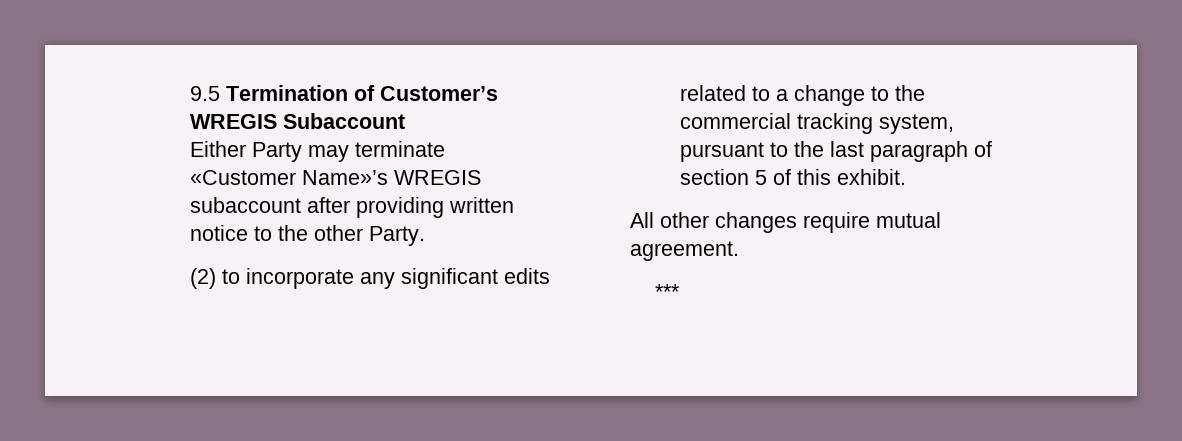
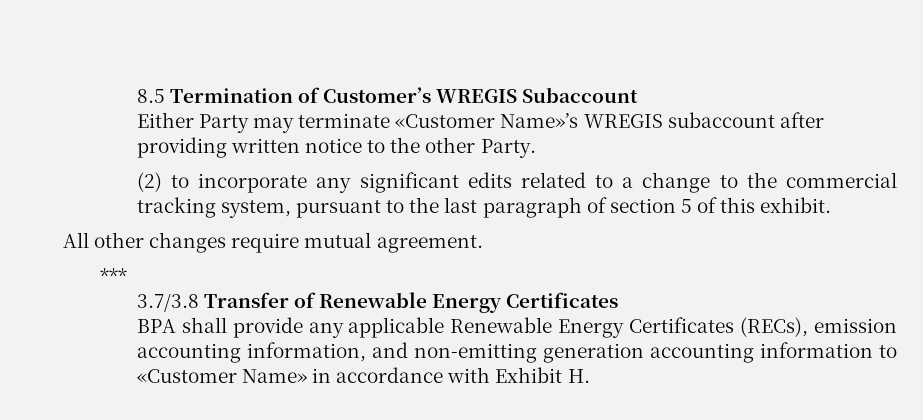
[189,86,220,101] 9.5 -> [136,89,165,103] 8.5
(680, 291) none -> [136,292,619,313] [136,317,897,338] [136,342,898,363] [136,367,590,383] // 3.7/3.8 Transfer of Renewable Energy Certificates // BPA shall provide any applicable Renewable Energy Certificates (RECs), emission accounting information, and non-emitting generation accounting information to «Customer Name» in accordance with Exhibit H.

